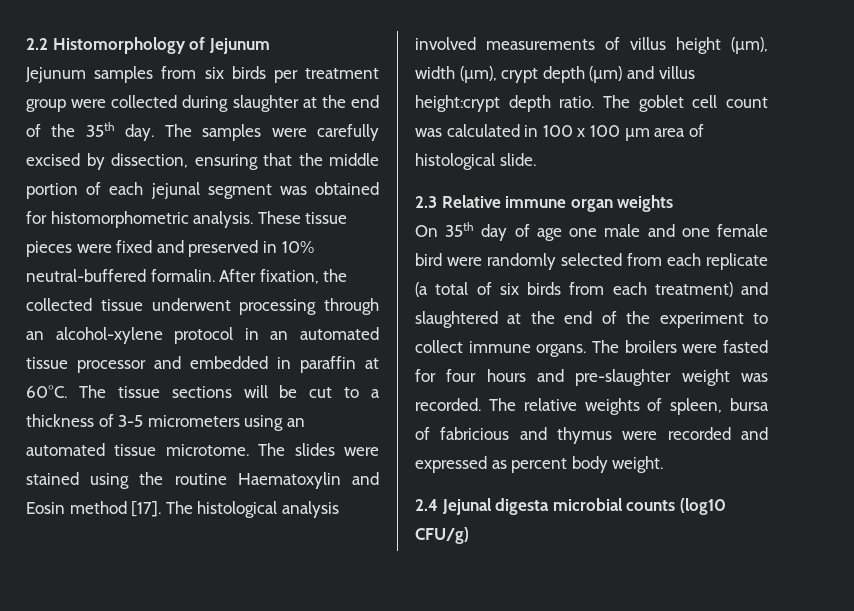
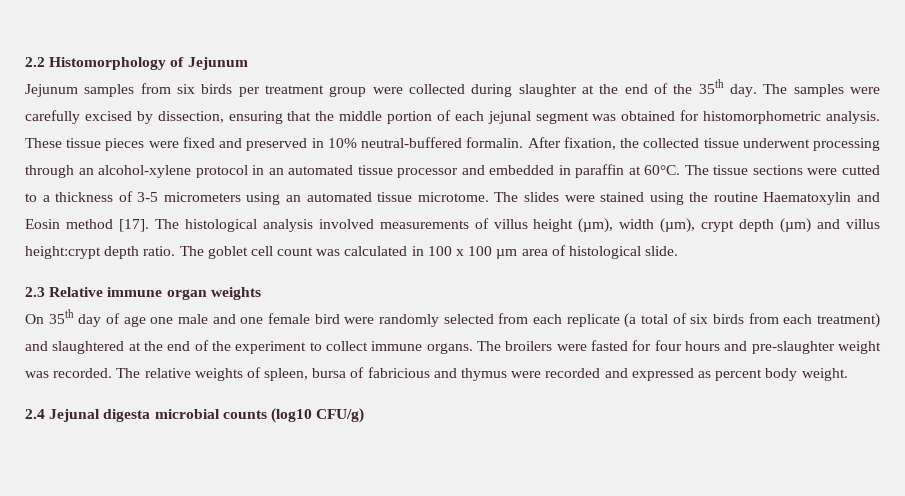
[243,385,333,398] will be cut -> [807,165,880,175] were cutted

